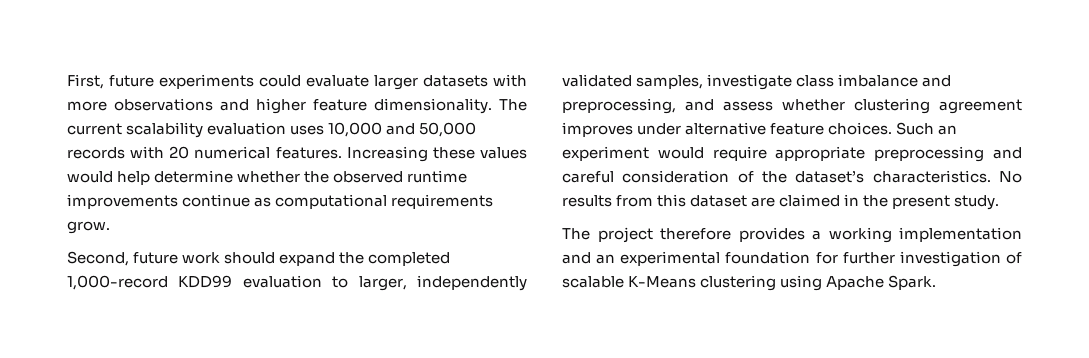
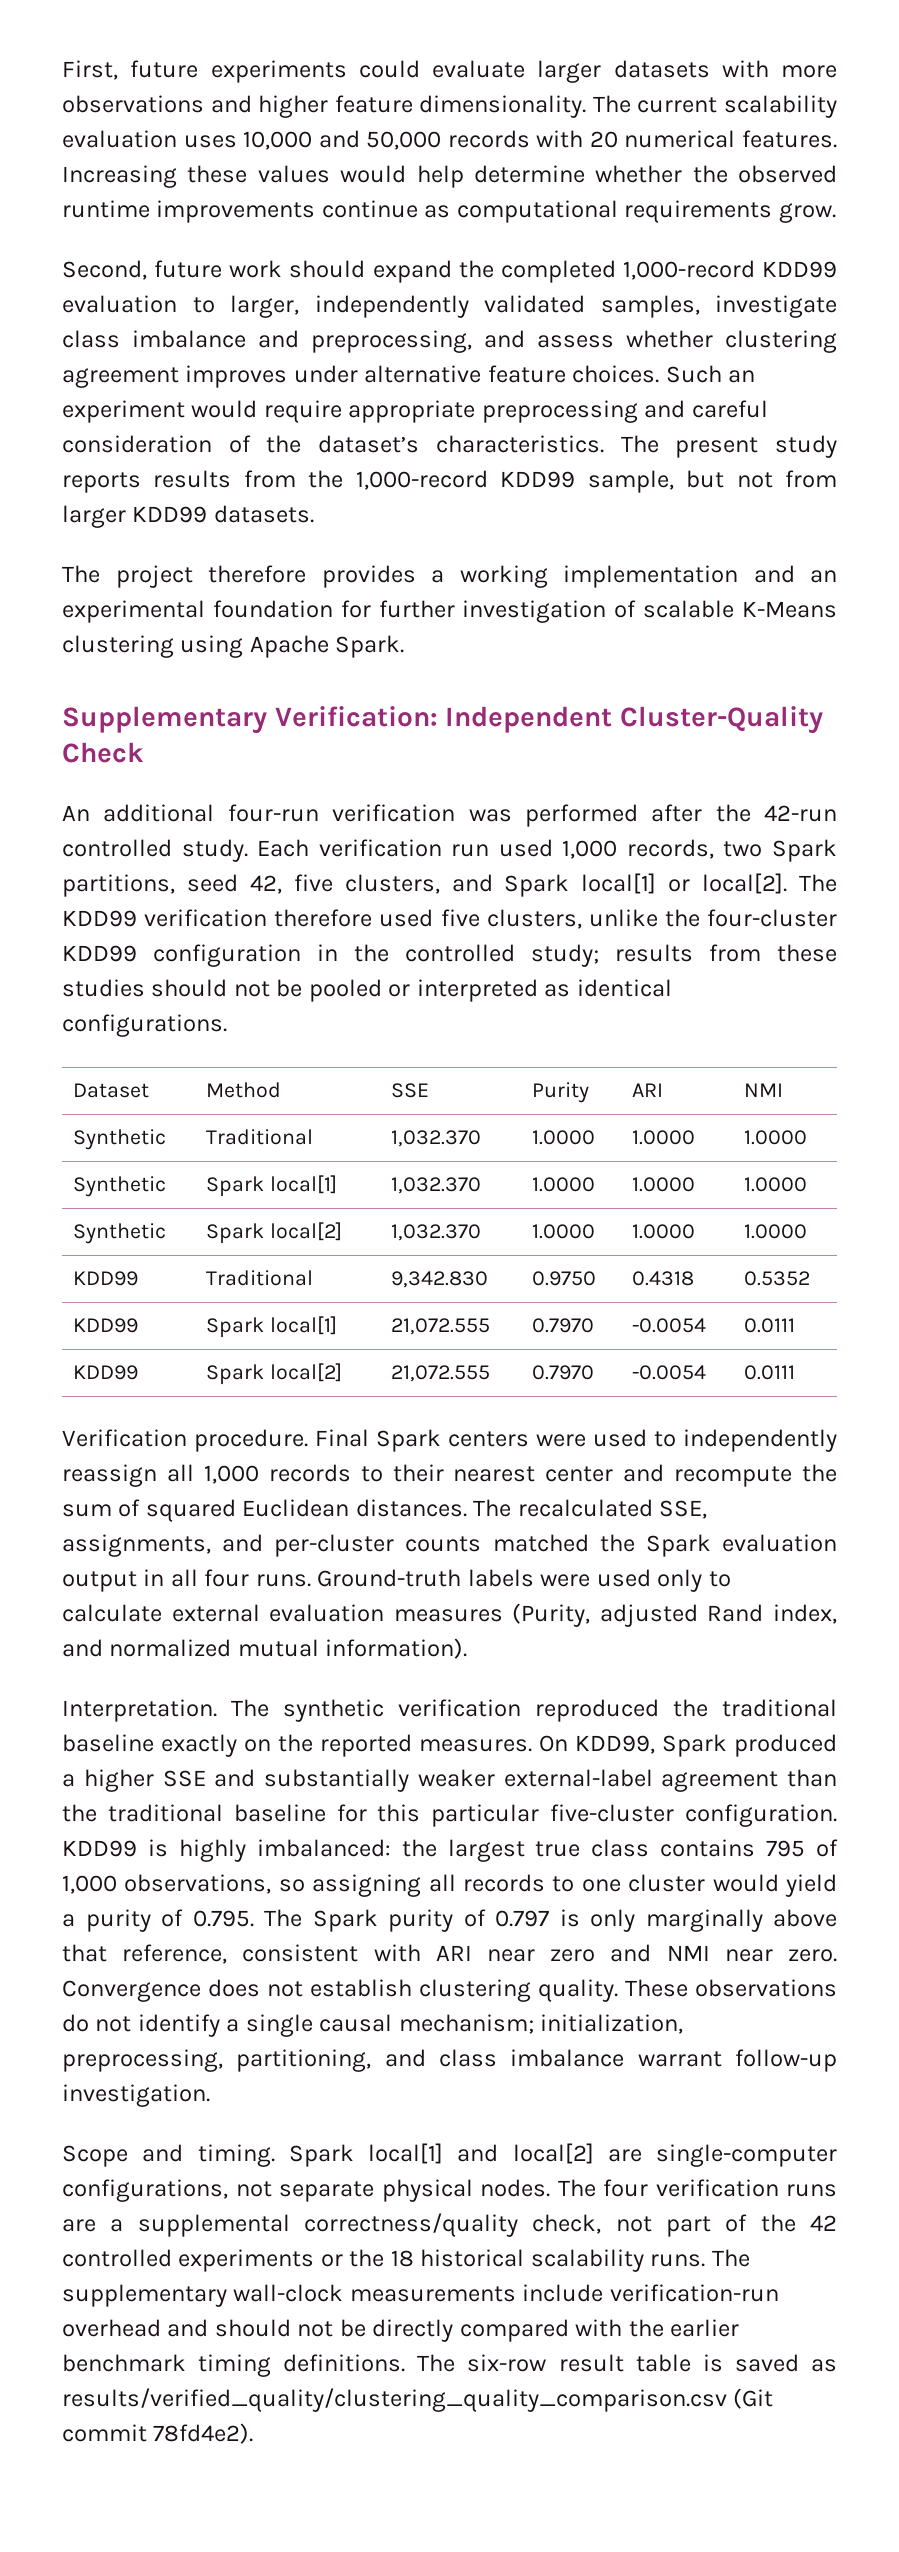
[999,171,1022,183] [562,194,1000,210] No results from this dataset are claimed in the present study. -> [620,435,837,458] [62,470,837,493] [62,505,314,528] The present study reports results from the 1,000-record KDD99 sample, but not from larger KDD99 datasets.
(937, 282) none -> [62,706,823,734] [62,742,144,763] [62,804,837,827] [62,839,837,862] [62,873,837,897] [62,909,837,929] [62,944,837,967] [62,979,672,1002] [62,1014,227,1037] [72,1083,149,1098] [205,1082,281,1098] [390,1083,429,1098] [531,1082,589,1103] [631,1083,663,1097] [743,1083,783,1097] [72,1129,166,1150] [205,1129,313,1145] [390,1130,481,1147] [531,1130,595,1145] [631,1130,695,1145] [743,1130,807,1145] [72,1176,166,1197] [205,1175,337,1197] [390,1177,481,1194] [531,1177,595,1192] [631,1177,695,1192] [743,1177,807,1192] [72,1223,166,1244] [205,1222,342,1244] [390,1224,481,1241] [531,1224,595,1239] [631,1224,695,1239] [743,1224,807,1239] [72,1271,138,1286] [205,1270,313,1286] [390,1271,488,1288] [531,1271,596,1286] [631,1271,694,1286] [743,1271,810,1286] [72,1318,138,1333] [205,1316,337,1338] [390,1318,490,1335] [531,1318,594,1333] [631,1318,706,1333] [743,1318,795,1333] [72,1365,138,1380] [205,1363,342,1385] [390,1365,490,1382] [531,1365,594,1380] [631,1365,706,1380] [743,1365,795,1380] [62,1429,837,1452] [62,1464,837,1487] [62,1499,708,1522] [62,1534,837,1557] [62,1569,731,1592] [62,1603,837,1627] [62,1638,468,1659] [62,1699,837,1722] [62,1734,837,1757] [62,1769,837,1792] [62,1804,837,1827] [62,1839,838,1862] [62,1874,837,1897] [62,1909,837,1932] [62,1944,838,1964] [62,1979,837,2002] [62,2014,684,2037] [62,2049,837,2072] [62,2084,210,2107] [62,2143,837,2167] [62,2179,837,2202] [62,2213,838,2237] [62,2249,750,2272] [62,2284,779,2307] [62,2319,740,2342] [62,2354,837,2377] [62,2388,774,2412] [62,2423,254,2444] // Supplementary Verification: Independent Cluster-Quality Check // An additional four-run verification was performed after the 42-run controlled study. Each verification run used 1,000 records, two Spark partitions, seed 42, five clusters, and Spark local[1] or local[2]. The KDD99 verification therefore used five clusters, unlike the four-cluster KDD99 configuration in the controlled study; results from these studies should not be pooled or interpreted as identical configurations. // Dataset | Method | SSE | Purity | ARI | NMI // Synthetic | Traditional | 1,032.370 | 1.0000 | 1.0000 | 1.0000 // Synthetic | Spark local[1] | 1,032.370 | 1.0000 | 1.0000 | 1.0000 // Synthetic | Spark local[2] | 1,032.370 | 1.0000 | 1.0000 | 1.0000 // KDD99 | Traditional | 9,342.830 | 0.9750 | 0.4318 | 0.5352 // KDD99 | Spark local[1] | 21,072.555 | 0.7970 | -0.0054 | 0.0111 // KDD99 | Spark local[2] | 21,072.555 | 0.7970 | -0.0054 | 0.0111 // Verification procedure. Final Spark centers were used to independently reassign all 1,000 records to their nearest center and recompute the sum of squared Euclidean distances. The recalculated SSE, assignments, and per-cluster counts matched the Spark evaluation output in all four runs. Ground-truth labels were used only to calculate external evaluation measures (Purity, adjusted Rand index, and normalized mutual information). // Interpretation. The synthetic verification reproduced the traditional baseline exactly on the reported measures. On KDD99, Spark produced a higher SSE and substantially weaker external-label agreement than the traditional baseline for this particular five-cluster configuration. KDD99 is highly imbalanced: the largest true class contains 795 of 1,000 observations, so assigning all records to one cluster would yield a purity of 0.795. The Spark purity of 0.797 is only marginally above that reference, consistent with ARI near zero and NMI near zero. Convergence does not establish clustering quality. These observations do not identify a single causal mechanism; initialization, preprocessing, partitioning, and class imbalance warrant follow-up investigation. // Scope and timing. Spark local[1] and local[2] are single-computer configurations, not separate physical nodes. The four verification runs are a supplemental correctness/quality check, not part of the 42 controlled experiments or the 18 historical scalability runs. The supplementary wall-clock measurements include verification-run overhead and should not be directly compared with the earlier benchmark timing definitions. The six-row result table is saved as results/verified_quality/clustering_quality_comparison.csv (Git commit 78fd4e2).

